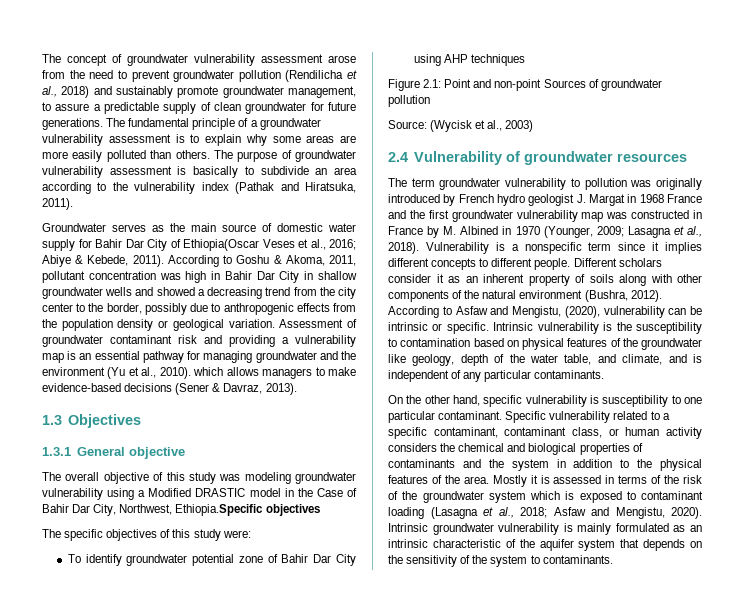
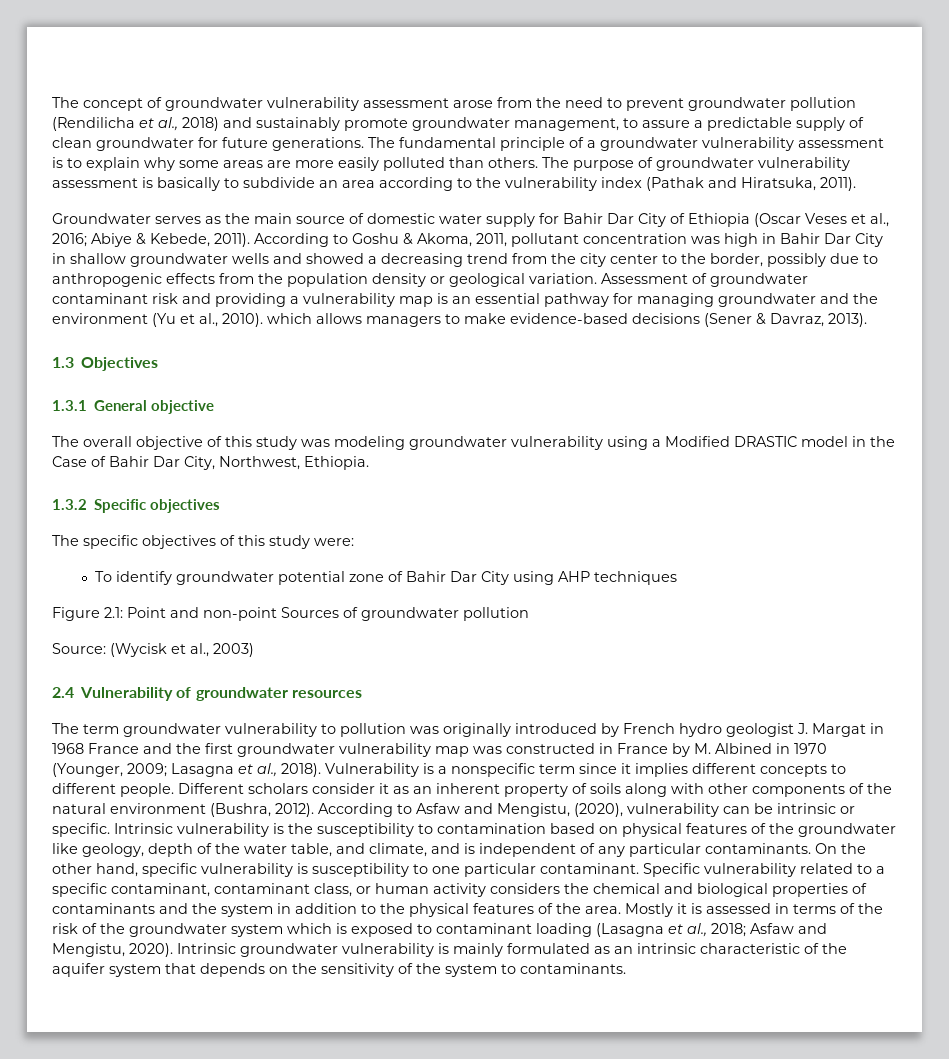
[183,239,259,251] Ethiopia(Oscar -> [688,213,801,227] Ethiopia (Oscar
[175,504,264,516] Ethiopia.Specific -> [304,456,369,470] [52,499,147,513] Ethiopia. // 1.3.2 Specific
(605, 374) // -> (811, 848) none

